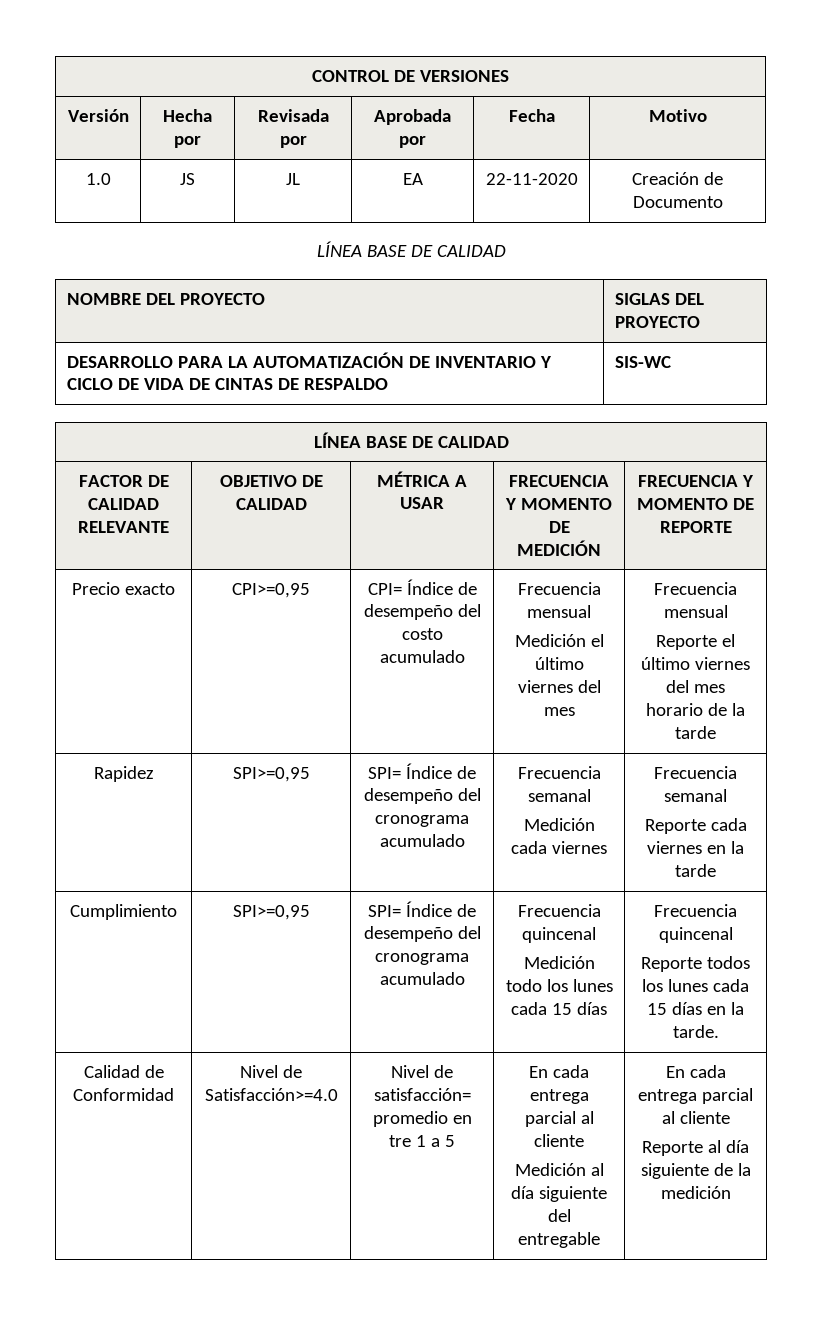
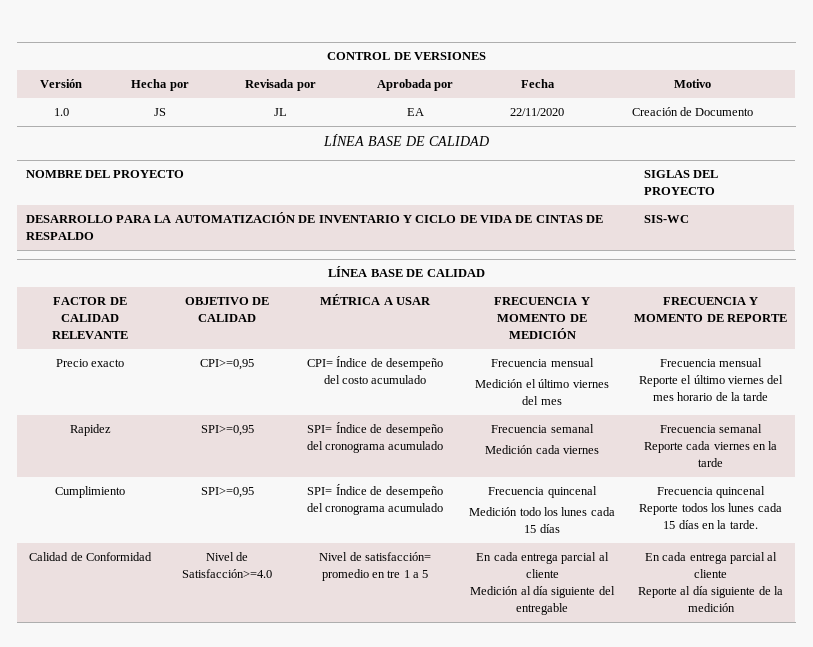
[485,173,578,185] 22-11-2020 -> [510,108,564,116] 22/11/2020

